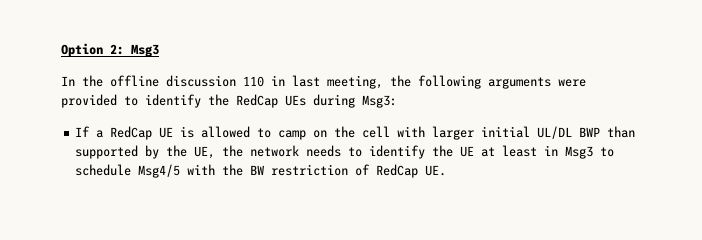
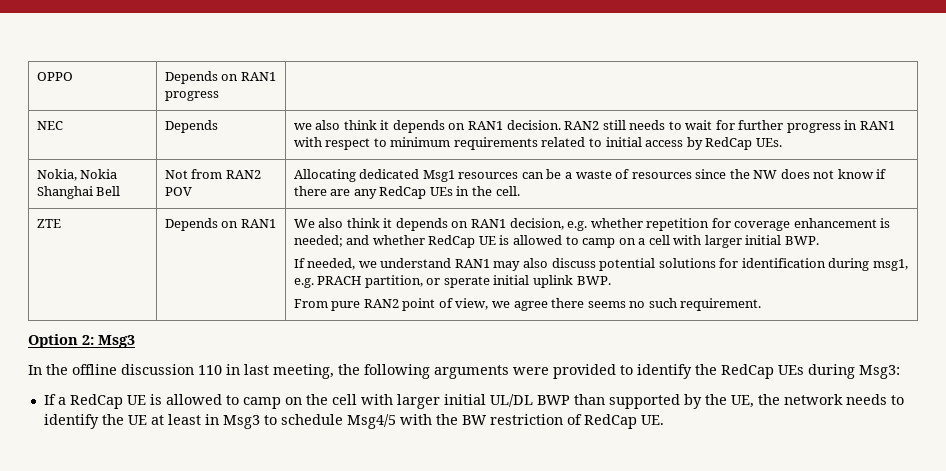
(61, 50) none -> [36,72,73,81] [164,71,276,84] [164,91,219,101] [36,121,63,130] [164,120,218,133] [293,120,895,133] [293,137,782,150] [36,169,118,181] [36,186,121,199] [164,169,261,179] [164,187,192,196] [293,169,887,182] [293,186,520,199] [36,219,61,228] [164,218,276,231] [293,218,891,231] [293,235,819,248] [293,258,908,271] [293,275,611,288] [293,298,762,311] OPPO | Depends on RAN1 progress | // NEC | Depends | we also think it depends on RAN1 decision. RAN2 still needs to wait for further progress in RAN1 with respect to minimum requirements related to initial access by RedCap UEs. // Nokia, Nokia Shanghai Bell | Not from RAN2 POV | Allocating dedicated Msg1 resources can be a waste of resources since the NW does not know if there are any RedCap UEs in the cell. // ZTE | Depends on RAN1 | We also think it depends on RAN1 decision, e.g. whether repetition for coverage enhancement is needed; and whether RedCap UE is allowed to camp on a cell with larger initial BWP. // If needed, we understand RAN1 may also discuss potential solutions for identification during msg1, e.g. PRACH partition, or sperate initial uplink BWP. // From pure RAN2 point of view, we agree there seems no such requirement. //

